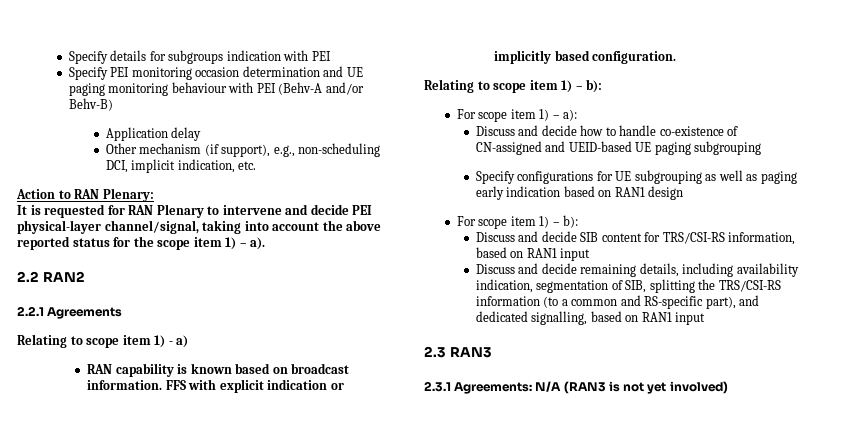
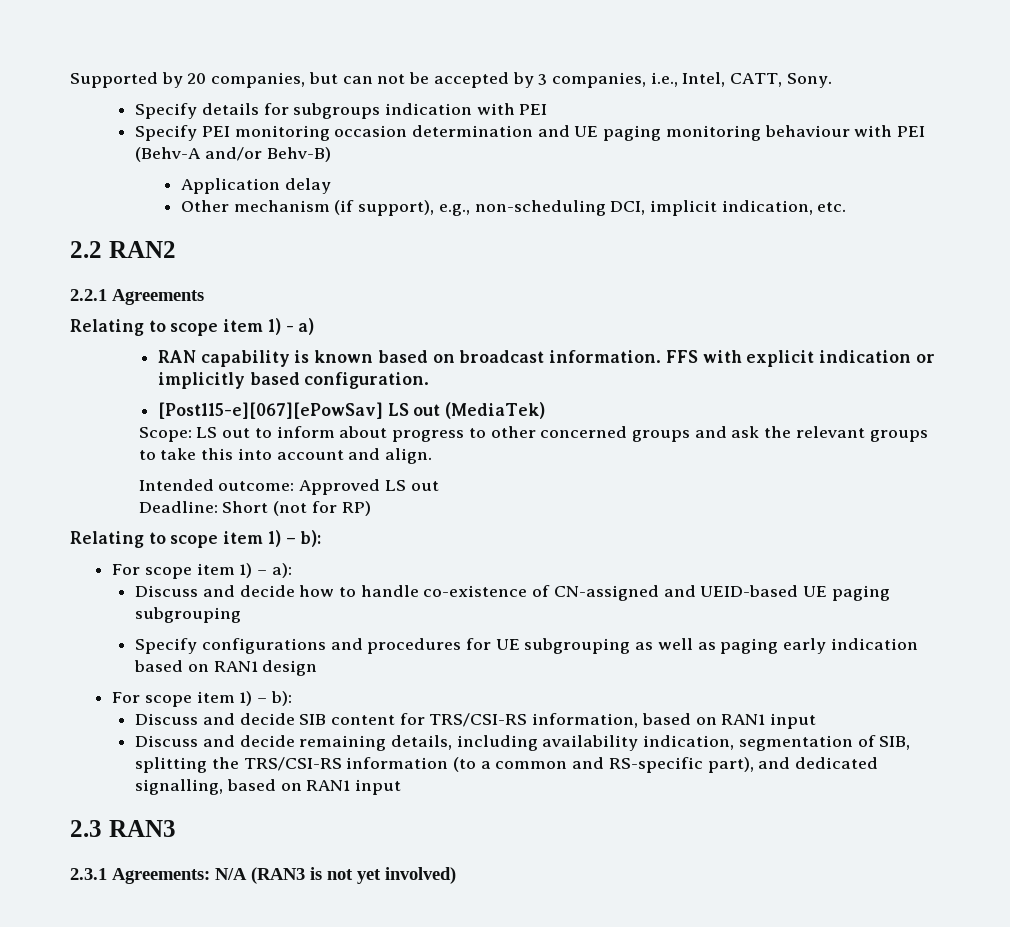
(68, 57) none -> [70,72,832,88] Supported by 20 companies, but can not be accepted by 3 companies, i.e., Intel, CATT, Sony. //
[16,188,154,202] [17,204,373,218] [17,220,382,234] [17,236,266,250] // Action to RAN Plenary: // It is requested for RAN Plenary to intervene and decide PEI physical-layer channel/signal, taking into account the above reported status for the scope item 1) – a). -> (847, 207) none
(677, 57) none -> [157,402,546,419] [138,426,928,442] [138,448,433,464] [138,479,439,495] [138,501,371,516] // [Post115-e][067][ePowSav] LS out (MediaTek) // Scope: LS out to inform about progress to other concerned groups and ask the relevant groups to take this into account and align. // Intended outcome: Approved LS out // Deadline: Short (not for RP)
(594, 177) none -> [330,638,462,654] and procedures

